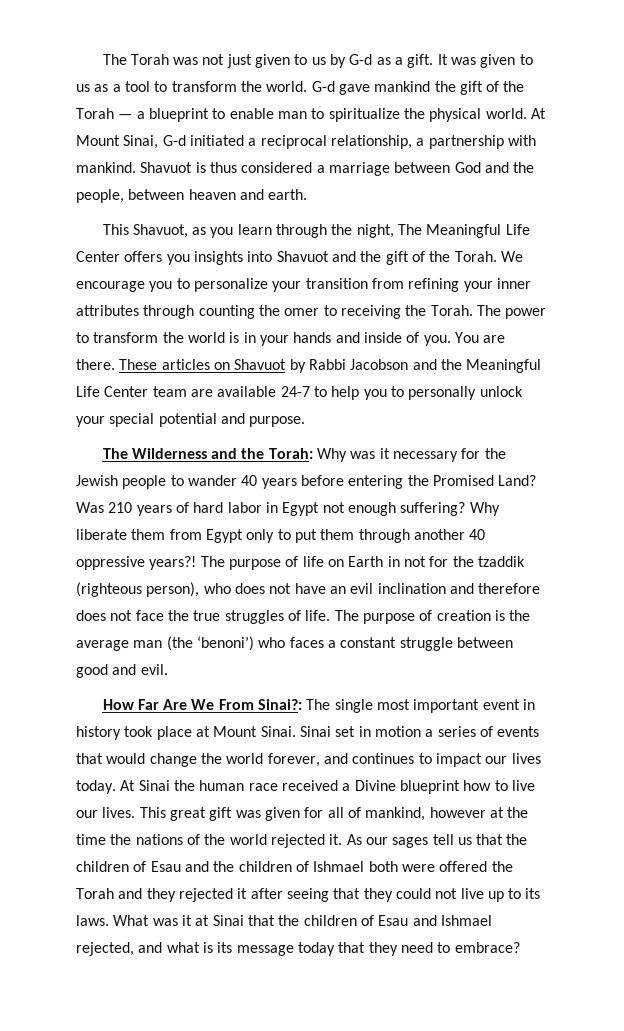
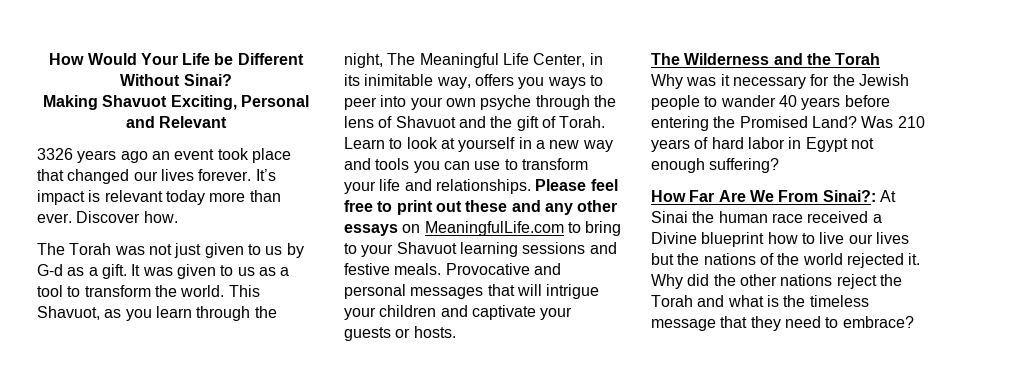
(102, 59) none -> [49,53,304,65] [120,74,232,86] [43,95,309,110] [125,116,228,128] [37,148,291,163] [37,169,276,184] [37,190,281,205] [37,211,178,223] How Would Your Life be Different Without Sinai? // Making Shavuot Exciting, Personal and Relevant // 3326 years ago an event took place that changed our lives forever. It’s impact is relevant today more than ever. Discover how. //
[311,81,525,95] [76,108,546,122] [76,135,536,149] [76,162,535,176] [76,189,308,203] G-d gave mankind the gift of the Torah — a blueprint to enable man to spiritualize the physical world. At Mount Sinai, G-d initiated a reciprocal relationship, a partnership with mankind. Shavuot is thus considered a marriage between God and the people, between heaven and earth. // -> (225, 291) none
[76,251,273,265] Center offers you insights into -> [533,53,603,67] [344,74,603,89] [344,95,616,110] [344,116,393,128] Center, in its inimitable way, offers you ways to peer into your own psyche through the lens of
[429,251,523,262] [76,278,531,292] [76,305,547,319] [76,332,506,346] [76,359,542,373] [76,386,523,400] [76,413,306,427] the Torah. We encourage you to personalize your transition from refining your inner attributes through counting the omer to receiving the Torah. The power to transform the world is in your hands and inside of you. You are there. These articles on Shavuot by Rabbi Jacobson and the Meaningful Life Center team are available 24-7 to help you to personally unlock your special potential and purpose. -> [559,116,606,128] [344,137,613,152] [344,158,588,173] [344,179,618,194] [344,200,618,215] [344,221,622,236] [344,242,617,257] [344,263,561,275] [344,284,600,299] [344,305,573,320] [344,326,456,341] Torah. Learn to look at yourself in a new way and tools you can use to transform your life and relationships. Please feel free to print out these and any other essays on MeaningfulLife.com to bring to your Shavuot learning sessions and festive meals. Provocative and personal messages that will intrigue your children and captivate your guests or hosts.
[268,448,313,459] Torah: -> [835,53,881,65] Torah //
[469,502,500,516] [76,529,486,543] [76,556,525,570] [76,582,541,597] [76,610,531,624] [76,636,513,651] [76,664,168,678] Why liberate them from Egypt only to put them through another 40 oppressive years?! The purpose of life on Earth in not for the tzaddik (righteous person), who does not have an evil inclination and therefore does not face the true struggles of life. The purpose of creation is the average man (the ‘benoni’) who faces a constant struggle between good and evil. -> (780, 165) none
[306,699,536,713] [76,726,540,740] [76,753,541,767] [76,780,116,794] The single most important event in history took place at Mount Sinai. Sinai set in motion a series of events that would change the world forever, and continues to impact our lives today. -> (876, 196) none
[102,807,529,821] [76,834,106,845] lives. This great gift was given for all of mankind, however at the time -> [875,232,909,244] [651,253,674,265] lives but
[346,834,528,848] [76,861,513,872] [76,888,541,902] [76,915,492,926] [76,942,335,956] As our sages tell us that the children of Esau and the children of Ishmael both were offered the Torah and they rejected it after seeing that they could not live up to its laws. What was it at Sinai that the children of Esau and Ishmael rejected, and what is its message today -> [651,274,902,289] [651,295,869,307] [651,319,716,331] Why did the other nations reject the Torah and what is the timeless message

